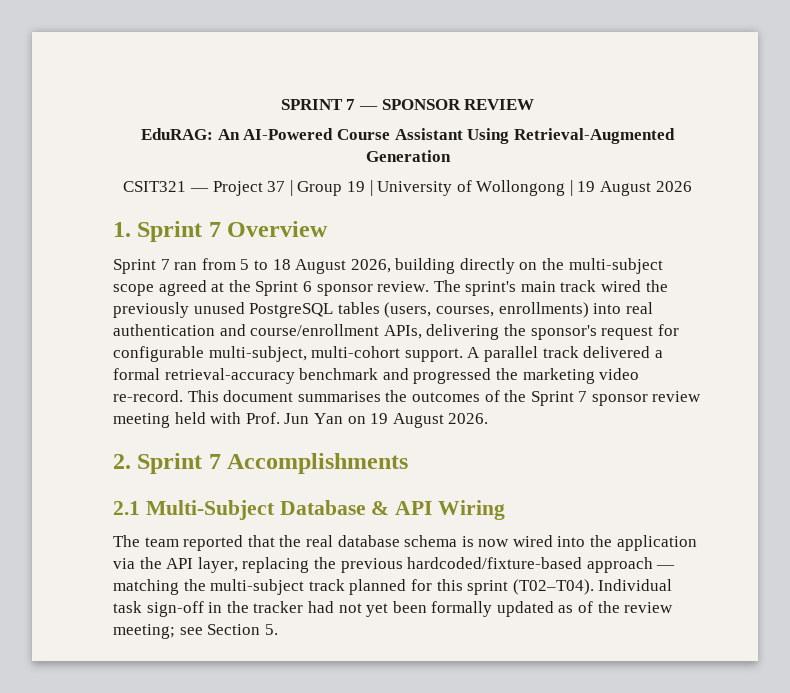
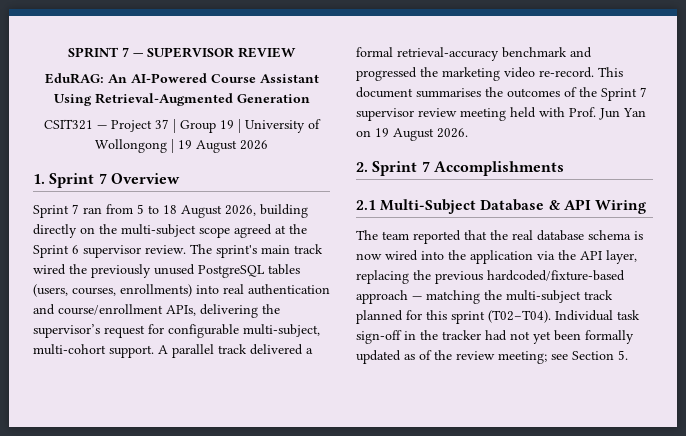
[381,99,461,110] SPONSOR -> [147,47,234,58] SUPERVISOR
[316,284,373,296] sponsor -> [83,245,141,258] supervisor
[530,325,597,340] sponsor's -> [33,324,100,338] supervisor’s
[591,394,648,406] sponsor -> [356,108,414,121] supervisor

